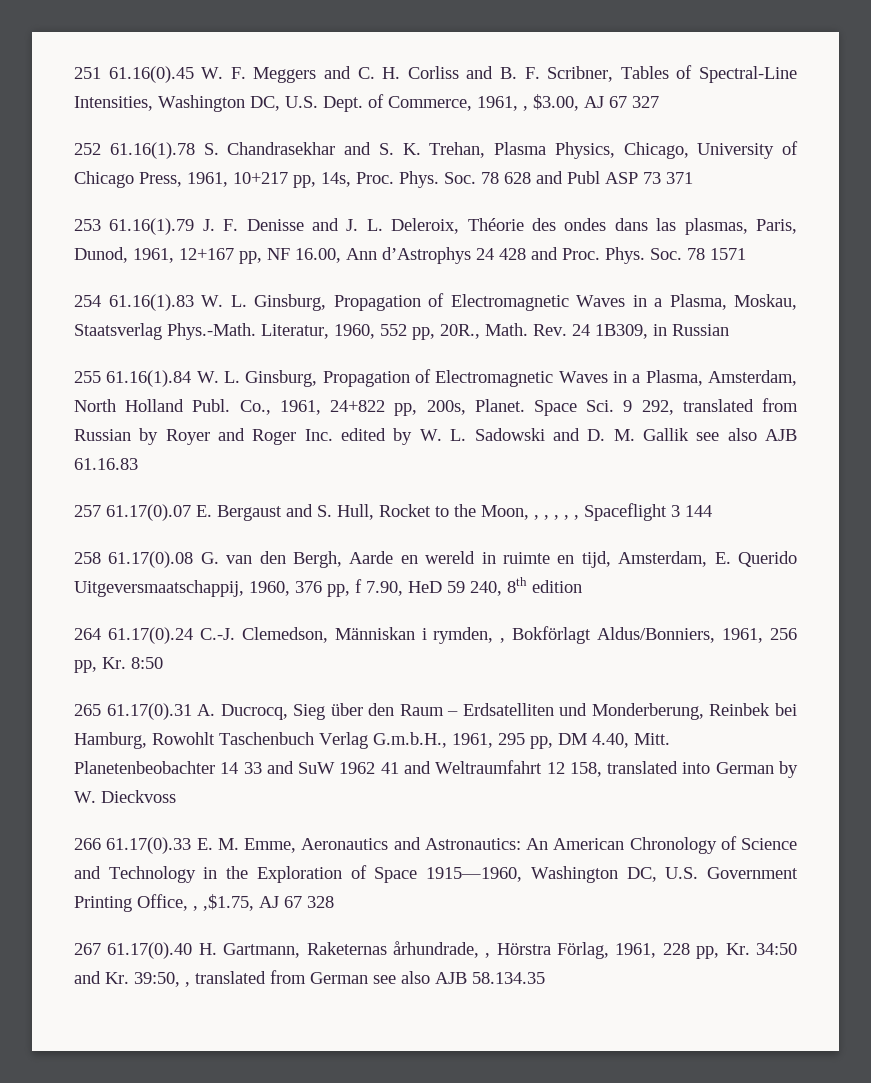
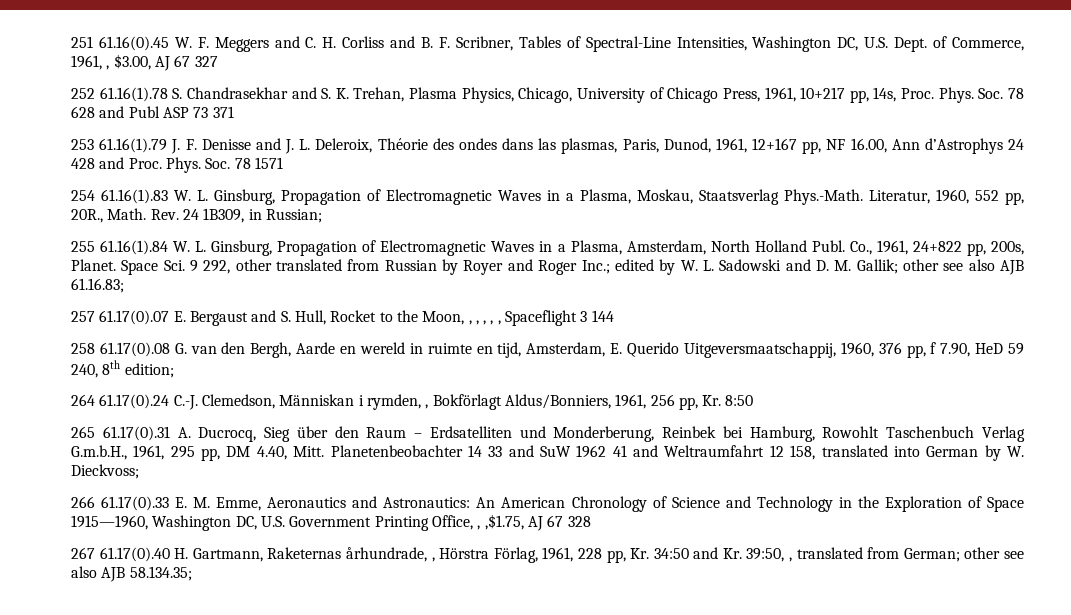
[672,324,729,336] Russian -> [265,209,322,223] Russian;
(674, 407) none -> [235,259,272,271] other
[304,429,333,441] Inc. -> [581,260,610,274] Inc.;
[642,428,798,441] [74,458,138,470] Gallik see also AJB 61.16.83 -> [856,259,1024,275] [71,278,124,293] Gallik; other see also AJB 61.16.83;
[532,580,582,593] edition -> [124,363,174,378] edition;
[101,790,176,803] Dieckvoss -> [71,464,139,479] Dieckvoss;
[310,971,545,984] German see also AJB 58.134.35 -> [903,547,1025,562] [71,566,192,582] German; other see also AJB 58.134.35;

